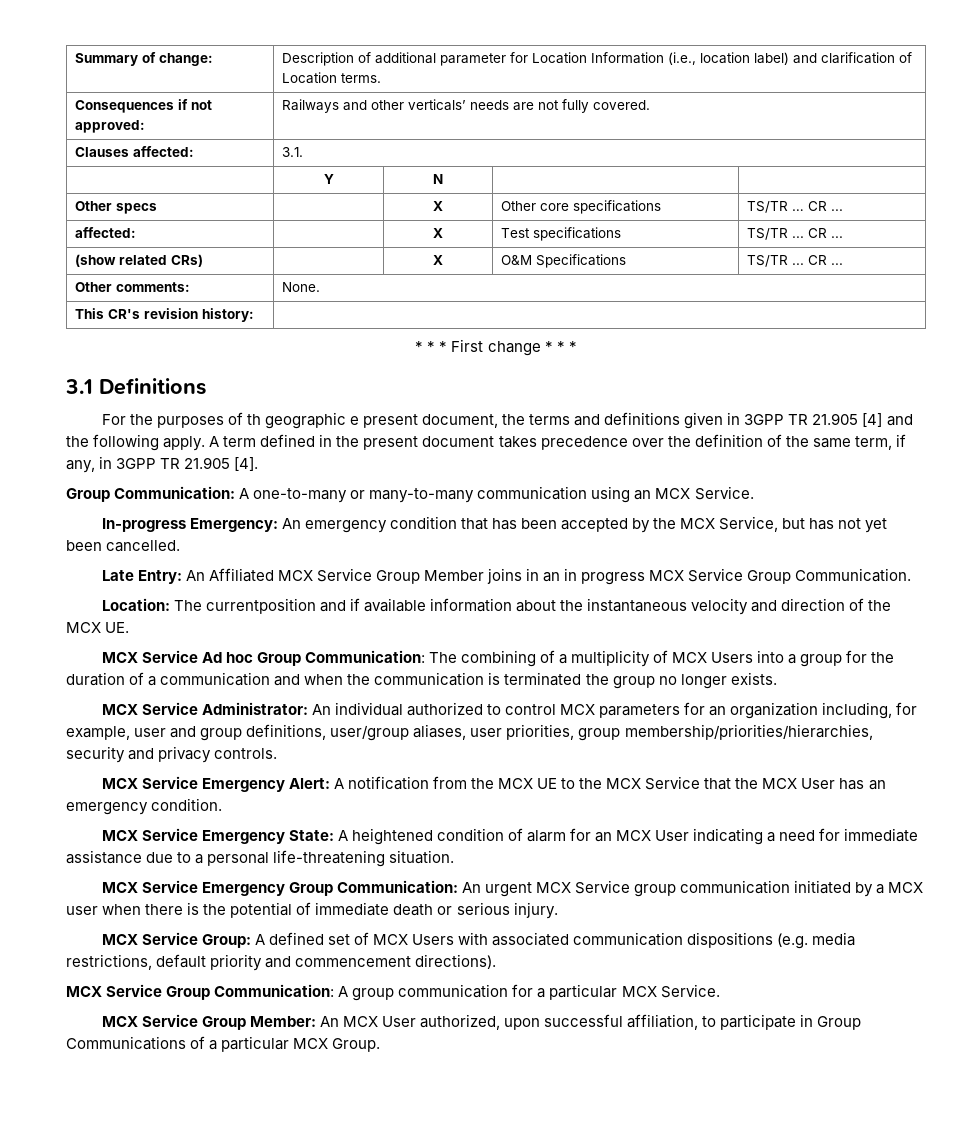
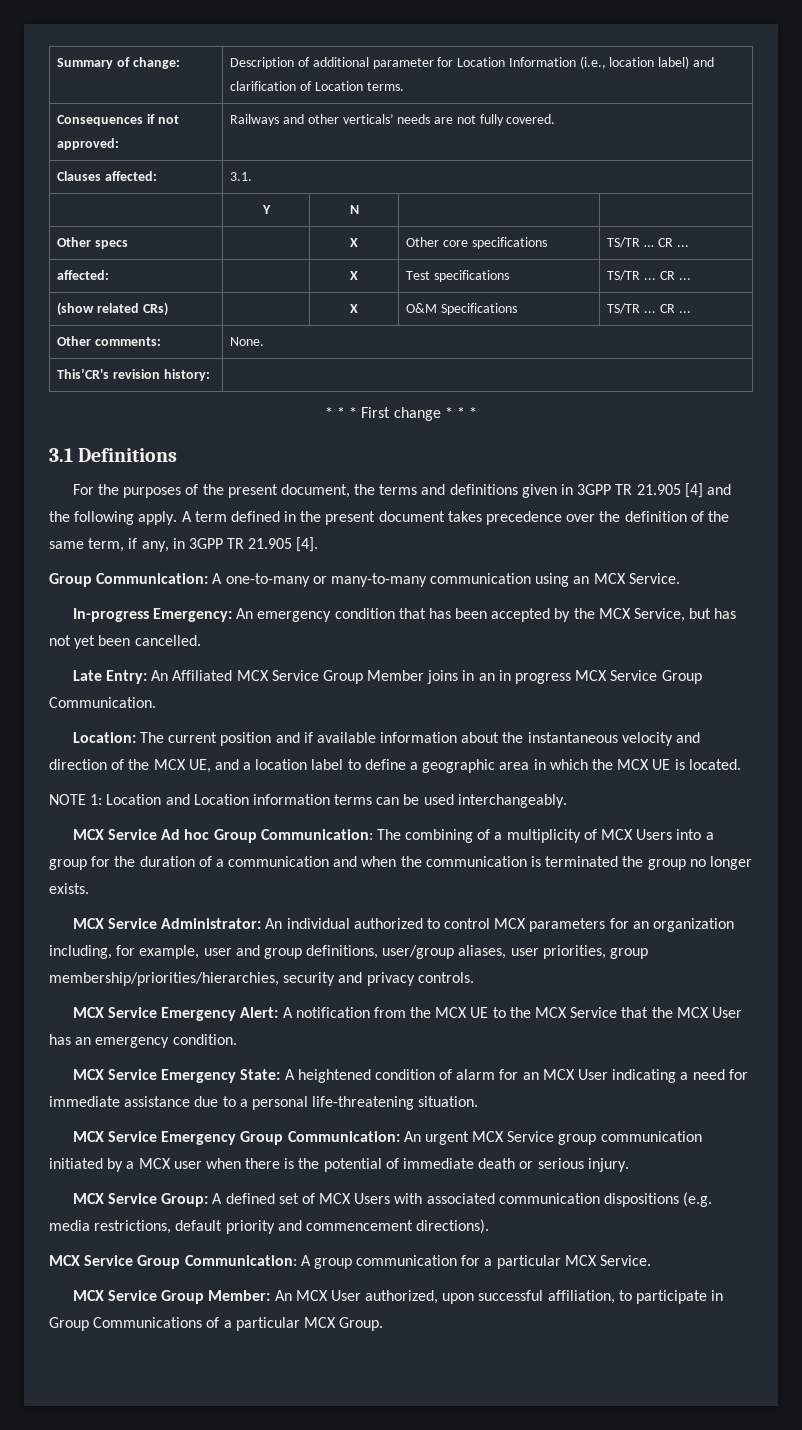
[74,308,140,319] This CR's -> [57,368,110,379] This’CR's
[246,412,359,429] th geographic e -> [202,484,224,495] the
[205,598,316,614] currentposition -> [168,732,272,746] current position
[105,622,130,633] UE. -> [188,759,741,773] [49,794,567,808] UE, and a location label to define a geographic area in which the MCX UE is located. // NOTE 1: Location and Location information terms can be used interchangeably.

